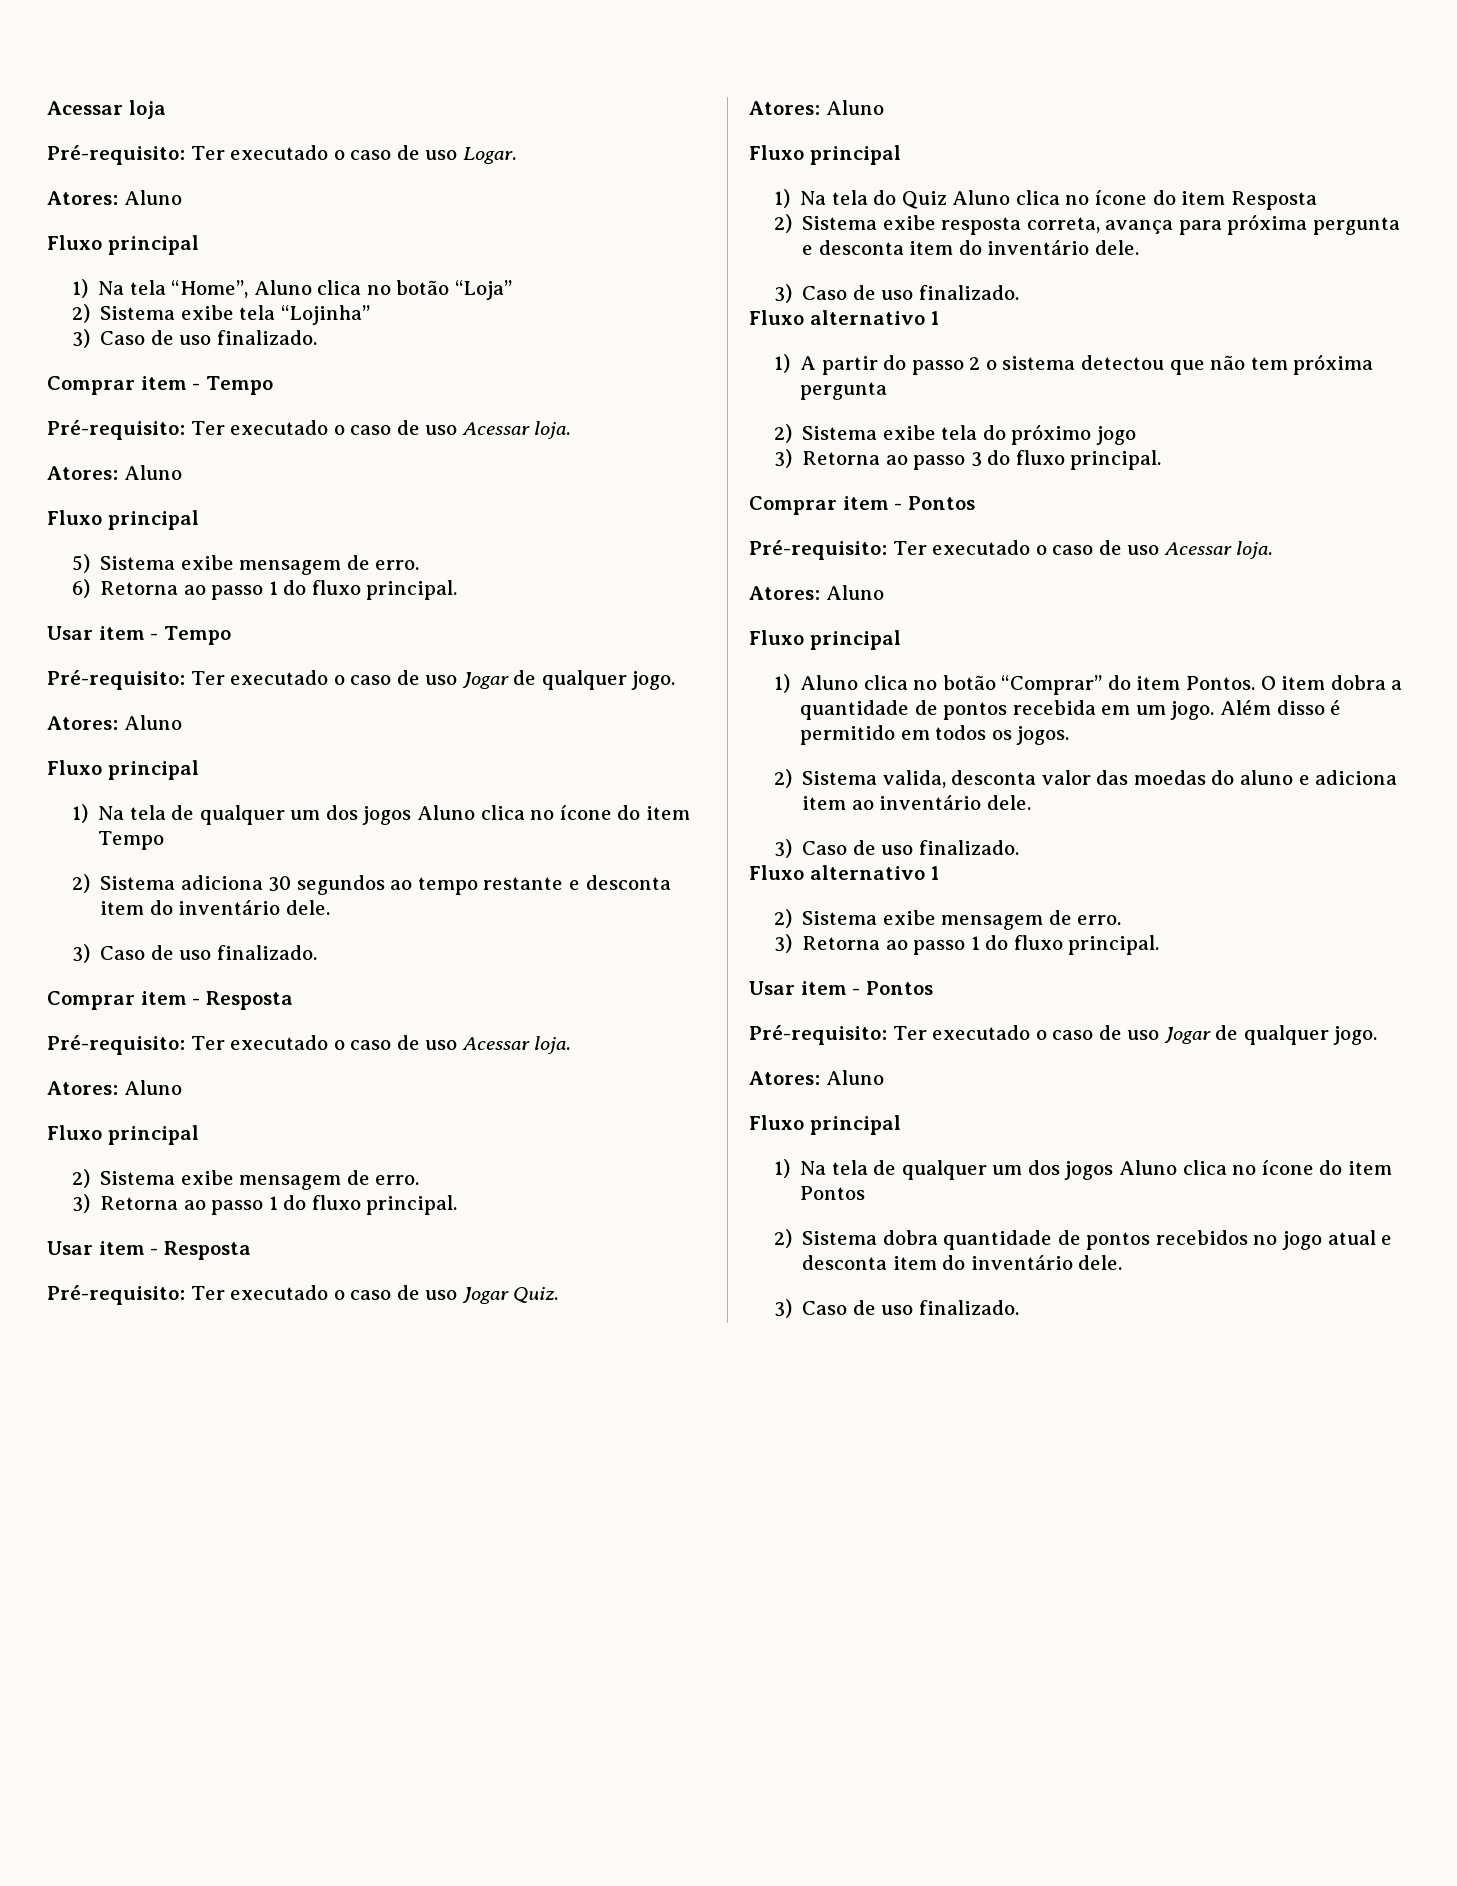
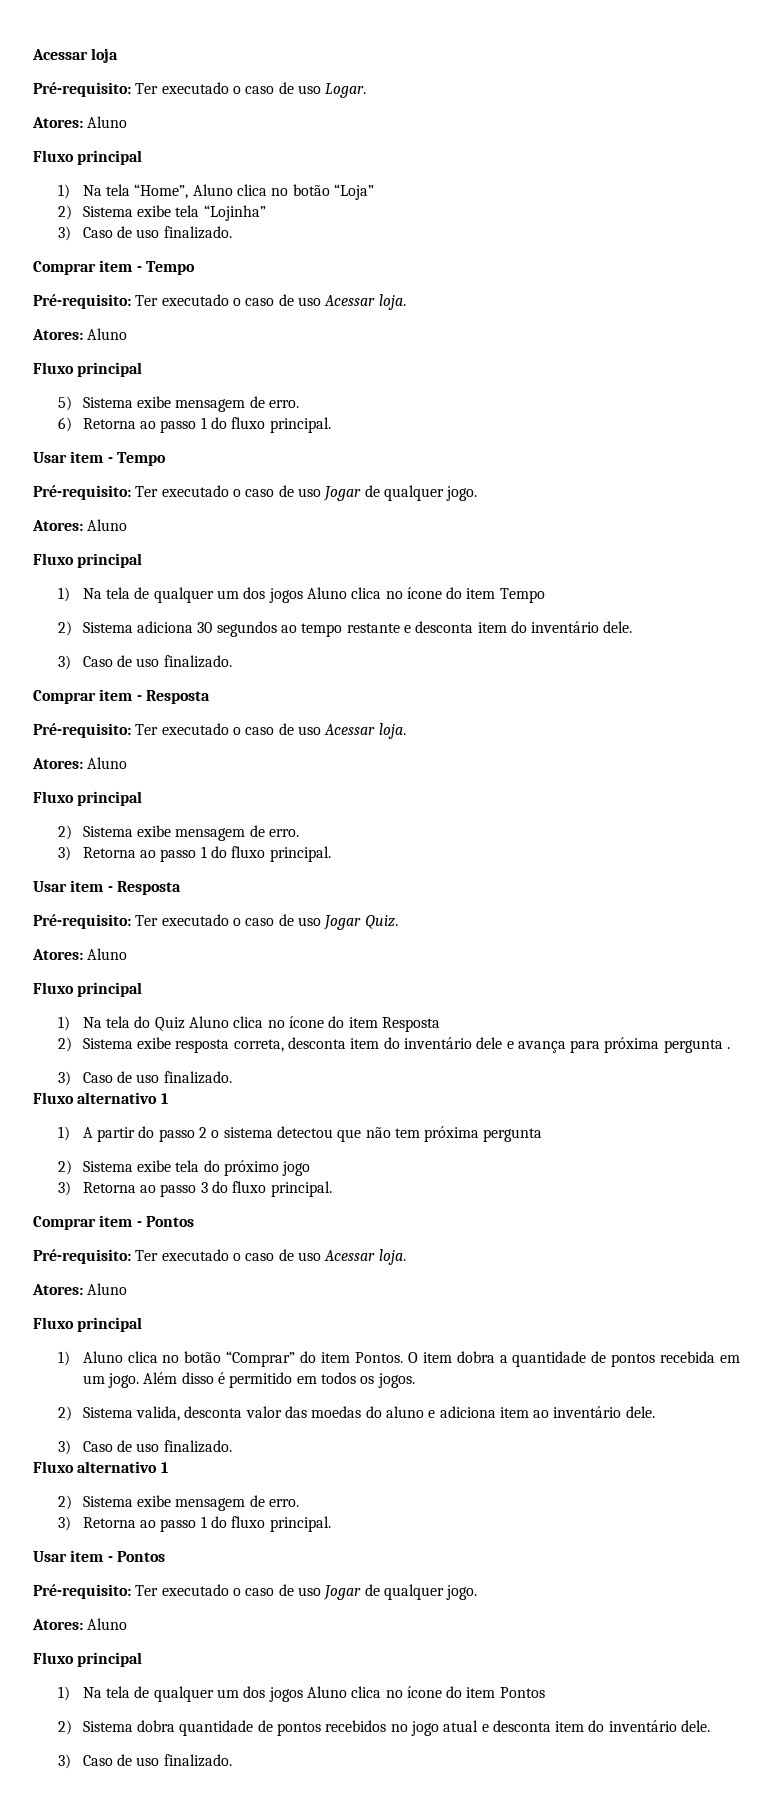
[1105,214,1400,235] [802,240,1139,255] avança para próxima pergunta e desconta item do inventário dele. -> [287,1037,731,1053] desconta item do inventário dele e avança para próxima pergunta .

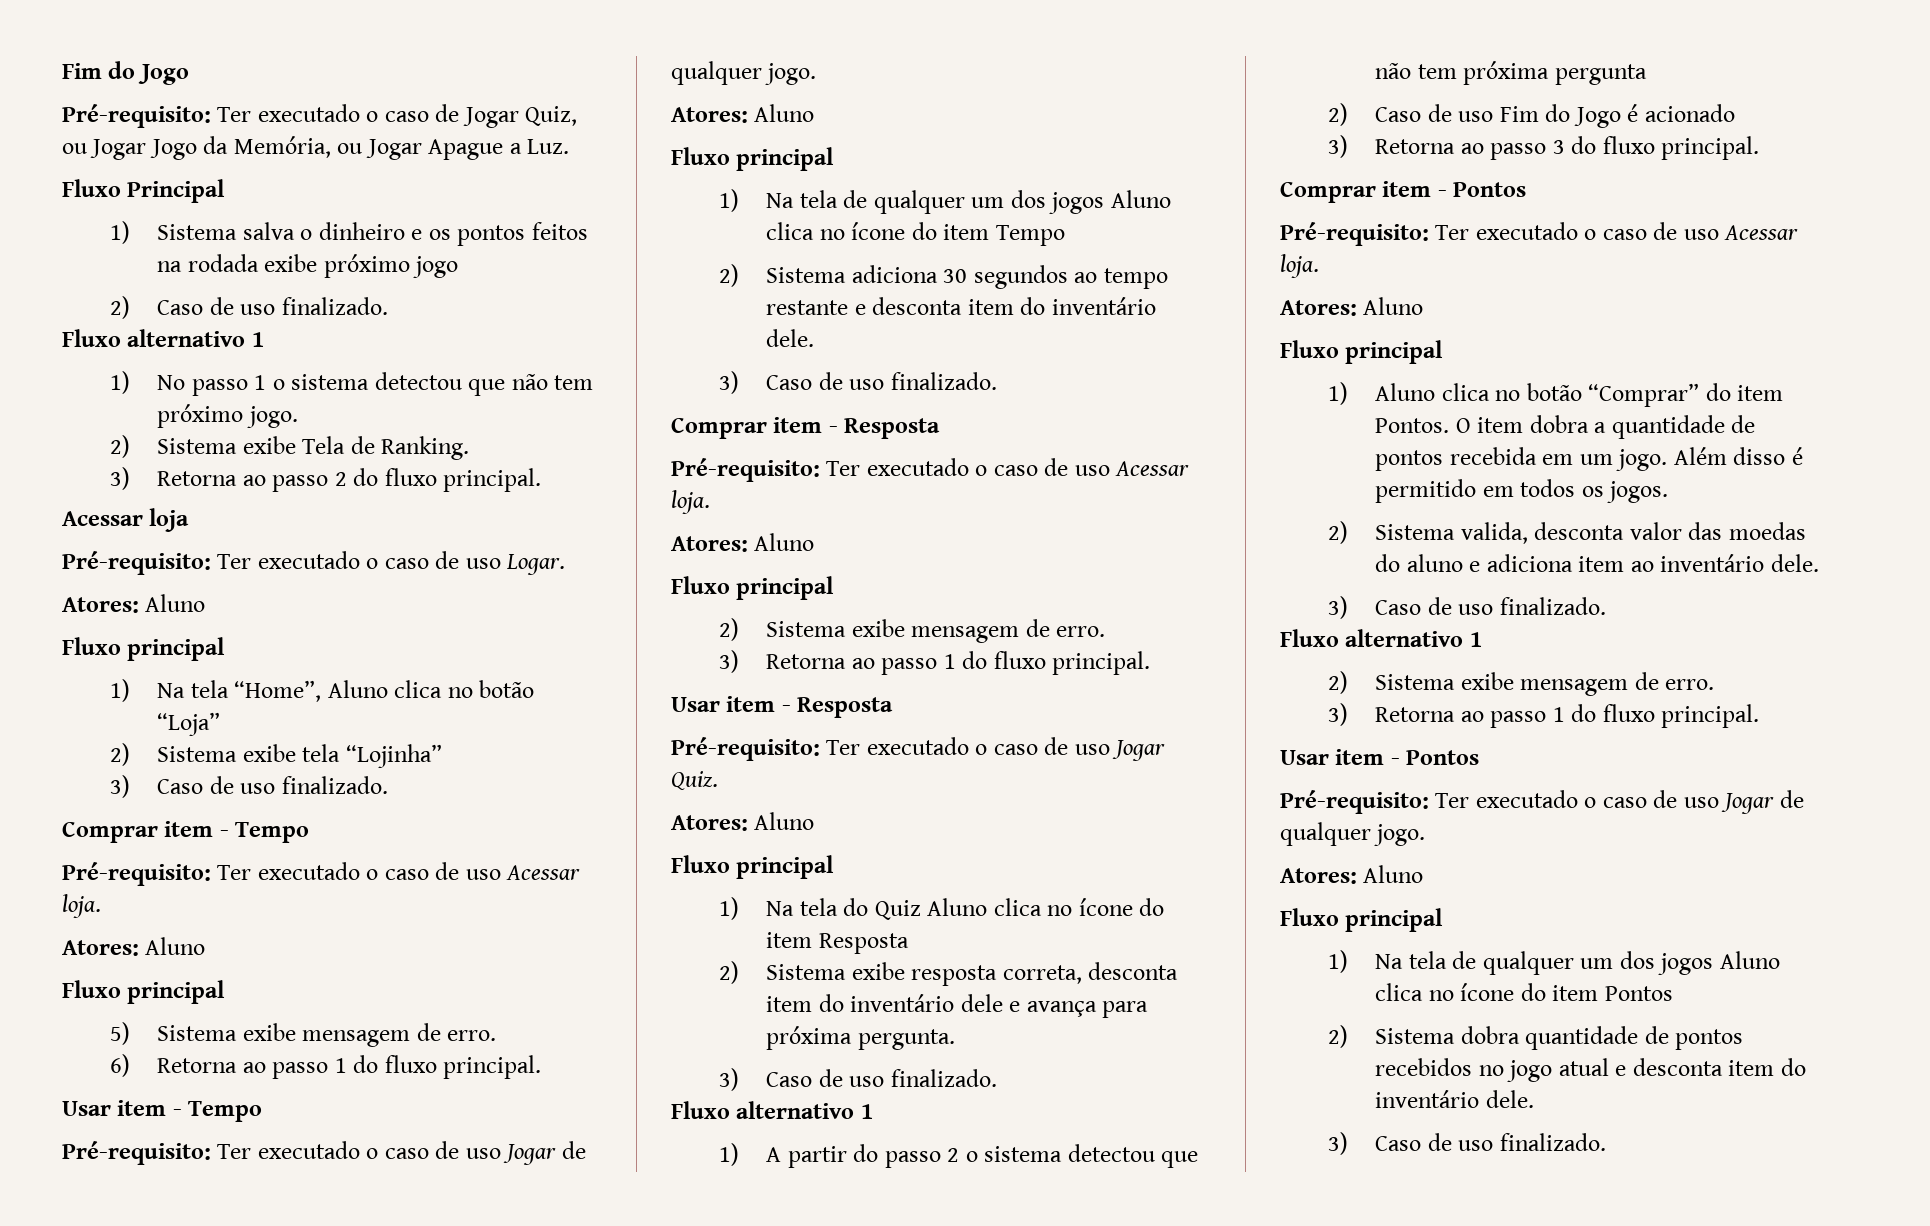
(32, 54) none -> [62,61,189,85] [62,104,578,128] [62,136,570,160] [62,179,226,203] [109,221,588,246] [157,254,459,278] [109,296,388,319] [62,329,264,347] [109,371,594,396] [157,404,298,428] [109,435,470,460] [109,467,542,492] Fim do Jogo // Pré-requisito: Ter executado o caso de Jogar Quiz, ou Jogar Jogo da Memória, ou Jogar Apague a Luz. // Fluxo Principal // 1) Sistema salva o dinheiro e os pontos feitos na rodada exibe próximo jogo // 2) Caso de uso finalizado. // Fluxo alternativo 1 // 1) No passo 1 o sistema detectou que não tem próximo jogo. // 2) Sistema exibe Tela de Ranking. // 3) Retorna ao passo 2 do fluxo principal. //
[663,1039,731,1053] pergunta . -> [857,1029,955,1050] pergunta.
[82,1160,311,1176] Sistema exibe tela do próximo jogo -> [1375,104,1735,128] Caso de uso Fim do Jogo é acionado

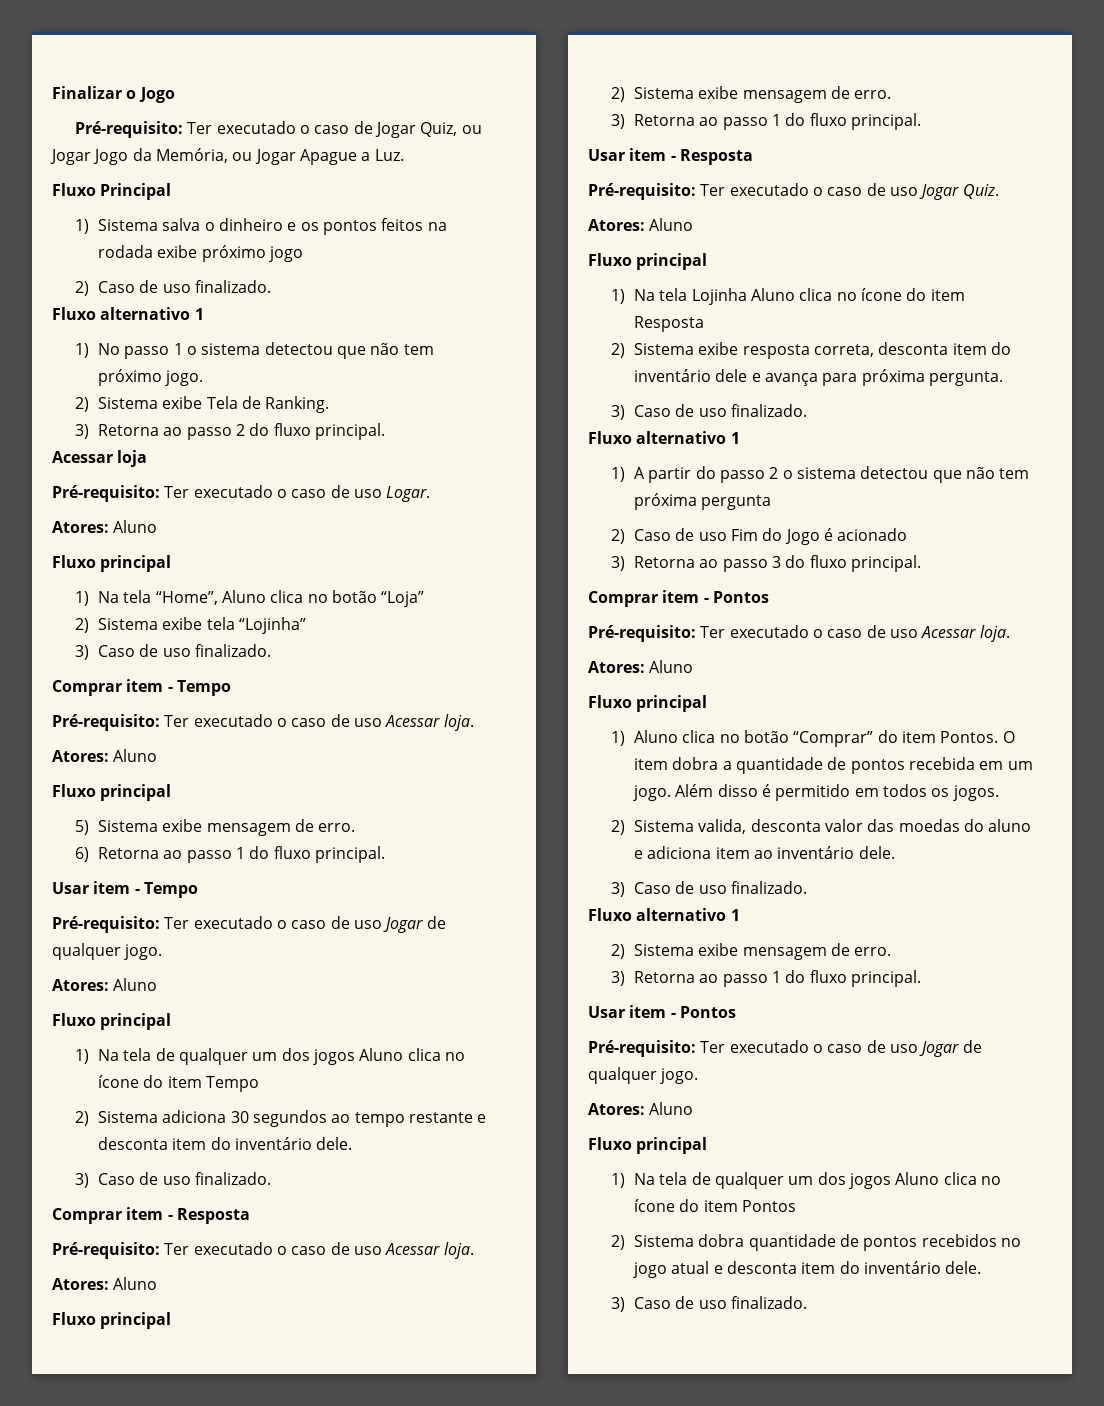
[62,61,136,79] Fim do -> [52,86,137,99] Finalizar o
[843,898,921,920] do Quiz -> [691,288,747,305] Lojinha

